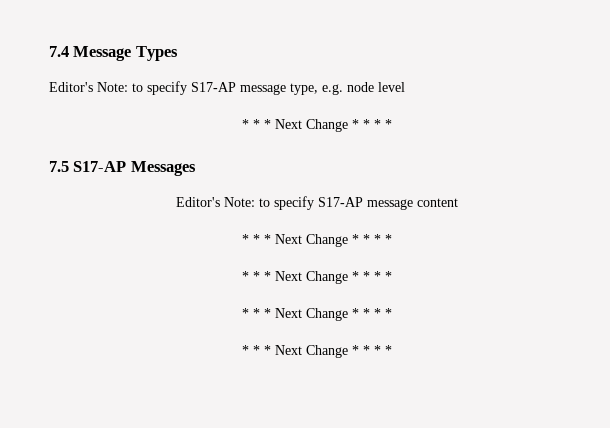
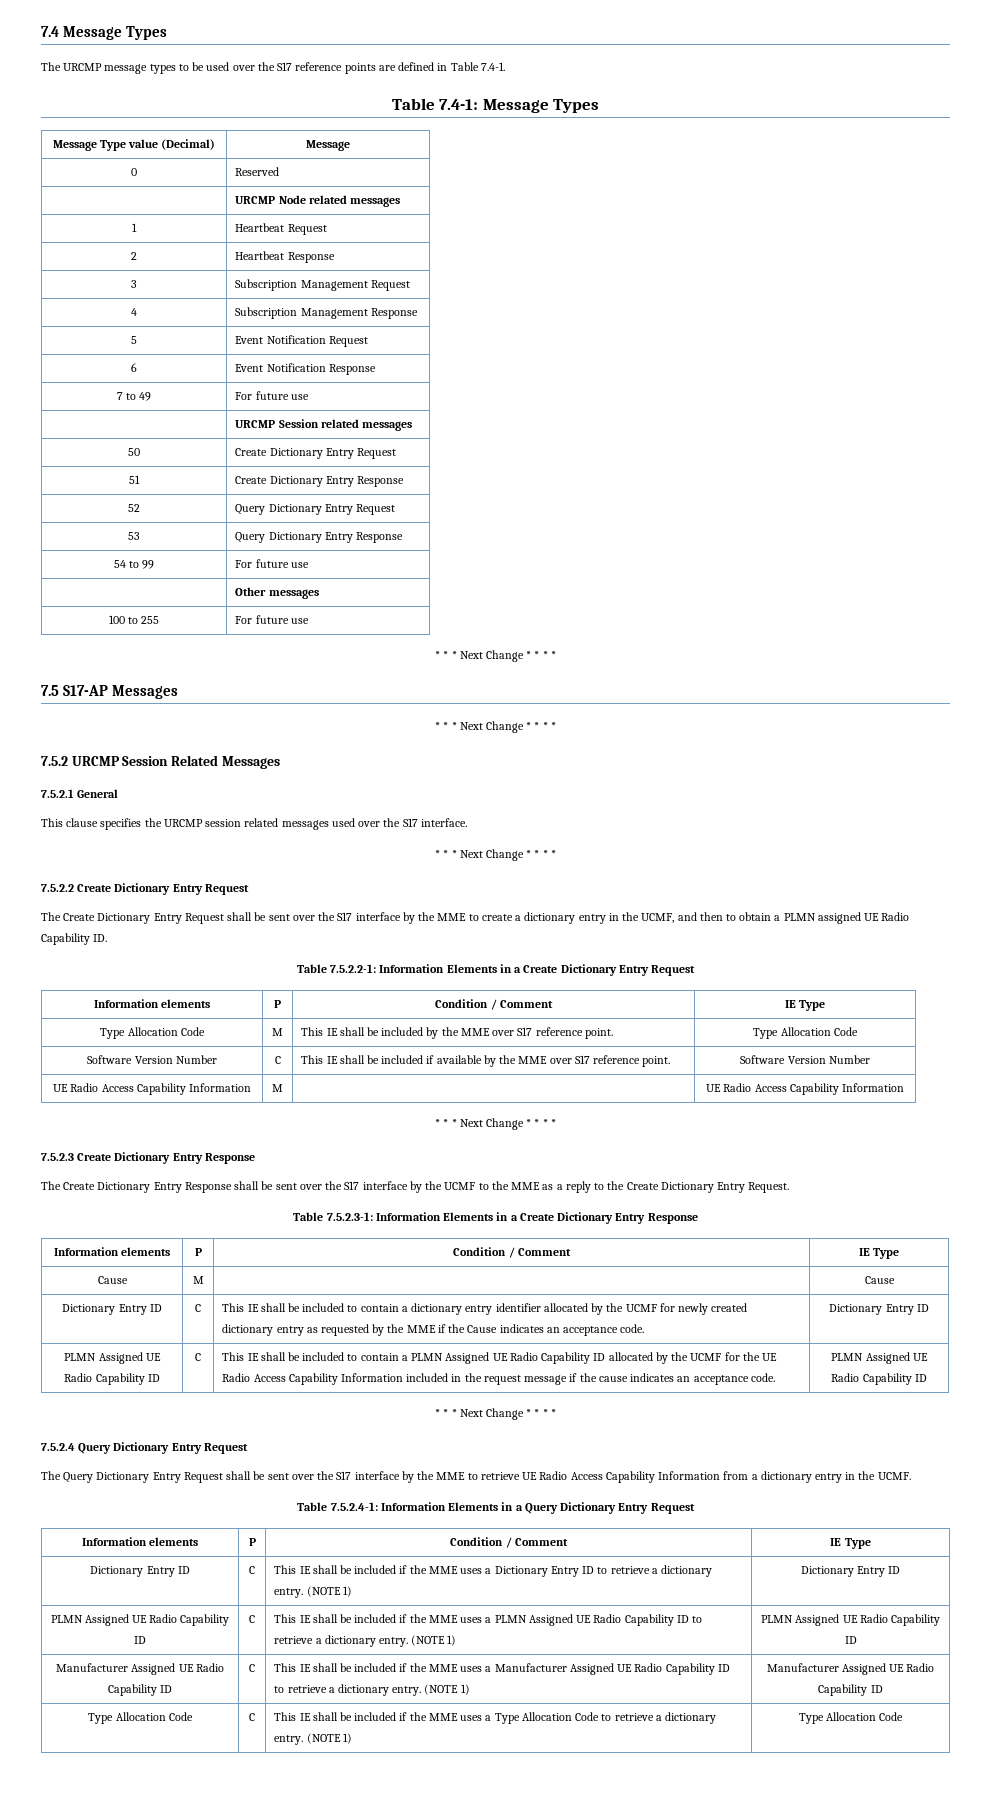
[49,81,405,95] Editor's Note: to specify S17-AP message type, e.g. node level -> [41,62,505,74] [391,98,600,113] [52,139,216,151] [306,140,350,151] [131,168,137,176] [235,167,280,176] [235,195,401,207] [132,223,137,232] [235,223,327,235] [131,252,137,260] [235,251,335,263] [131,280,137,288] [235,279,410,291] [131,308,137,316] [235,307,418,319] [131,336,137,344] [235,335,368,347] [131,363,137,372] [235,363,376,375] [116,392,152,401] [235,391,309,400] [235,419,413,431] [128,448,140,456] [235,448,397,459] [129,475,140,484] [235,476,405,487] [128,504,140,512] [235,504,396,515] [128,532,140,540] [235,532,404,543] [113,560,155,569] [235,559,309,568] [235,587,319,599] [108,615,160,624] [235,615,309,624] The URCMP message types to be used over the S17 reference points are defined in Table 7.4-1. // Table 7.4-1: Message Types // Message Type value (Decimal) | Message // 0 | Reserved // | URCMP Node related messages // 1 | Heartbeat Request // 2 | Heartbeat Response // 3 | Subscription Management Request // 4 | Subscription Management Response // 5 | Event Notification Request // 6 | Event Notification Response // 7 to 49 | For future use // | URCMP Session related messages // 50 | Create Dictionary Entry Request // 51 | Create Dictionary Entry Response // 52 | Query Dictionary Entry Request // 53 | Query Dictionary Entry Response // 54 to 99 | For future use // | Other messages // 100 to 255 | For future use
[175,196,458,210] [241,234,392,247] [241,271,392,284] [241,308,392,321] [241,345,392,358] Editor's Note: to specify S17-AP message content // * * * Next Change * * * * // * * * Next Change * * * * // * * * Next Change * * * * // * * * Next Change * * * * -> [435,721,556,733] [41,755,280,769] [41,789,119,798] [41,818,467,830] [435,849,556,861] [41,883,249,895] [41,912,910,924] [41,933,108,945] [296,964,696,976] [93,999,211,1008] [274,1000,281,1008] [435,999,553,1010] [784,1000,826,1011] [100,1027,205,1039] [272,1028,283,1036] [301,1027,613,1039] [753,1027,858,1039] [87,1055,217,1064] [274,1056,281,1064] [301,1055,671,1067] [740,1055,870,1064] [53,1083,251,1095] [272,1084,283,1092] [706,1083,904,1095] [435,1118,556,1130] [41,1152,255,1164] [41,1181,790,1193] [293,1212,698,1224] [53,1247,171,1256] [194,1248,202,1256] [453,1247,571,1258] [858,1248,900,1259] [97,1276,128,1284] [192,1276,204,1284] [864,1276,895,1284] [62,1304,162,1315] [195,1304,201,1312] [222,1303,748,1315] [222,1324,645,1336] [829,1304,929,1315] [64,1352,161,1364] [64,1373,160,1385] [195,1353,201,1361] [222,1352,778,1364] [222,1373,775,1385] [831,1352,928,1364] [831,1373,927,1385] [435,1408,556,1420] [41,1442,248,1454] [41,1471,911,1483] [297,1502,695,1514] [81,1537,199,1546] [248,1538,256,1546] [450,1537,568,1548] [830,1538,871,1549] [90,1566,190,1577] [249,1566,255,1574] [274,1565,713,1577] [274,1586,352,1598] [800,1566,901,1577] [50,1614,230,1626] [134,1636,146,1644] [249,1615,255,1623] [274,1614,703,1626] [274,1635,457,1647] [761,1614,940,1626] [844,1636,857,1644] [56,1663,224,1675] [107,1684,173,1696] [249,1664,255,1672] [274,1663,730,1675] [274,1684,470,1696] [766,1663,935,1675] [818,1684,883,1696] [88,1712,193,1724] [249,1713,255,1721] [274,1712,717,1724] [274,1733,352,1745] [798,1712,904,1724] * * * Next Change * * * * // 7.5.2 URCMP Session Related Messages // 7.5.2.1 General // This clause specifies the URCMP session related messages used over the S17 interface. // * * * Next Change * * * * // 7.5.2.2 Create Dictionary Entry Request // The Create Dictionary Entry Request shall be sent over the S17 interface by the MME to create a dictionary entry in the UCMF, and then to obtain a PLMN assigned UE Radio Capability ID. // Table 7.5.2.2-1: Information Elements in a Create Dictionary Entry Request // Information elements | P | Condition / Comment | IE Type // Type Allocation Code | M | This IE shall be included by the MME over S17 reference point. | Type Allocation Code // Software Version Number | C | This IE shall be included if available by the MME over S17 reference point. | Software Version Number // UE Radio Access Capability Information | M | | UE Radio Access Capability Information // * * * Next Change * * * * // 7.5.2.3 Create Dictionary Entry Response // The Create Dictionary Entry Response shall be sent over the S17 interface by the UCMF to the MME as a reply to the Create Dictionary Entry Request. // Table 7.5.2.3-1: Information Elements in a Create Dictionary Entry Response // Information elements | P | Condition / Comment | IE Type // Cause | M | | Cause // Dictionary Entry ID | C | This IE shall be included to contain a dictionary entry identifier allocated by the UCMF for newly created dictionary entry as requested by the MME if the Cause indicates an acceptance code. | Dictionary Entry ID // PLMN Assigned UE Radio Capability ID | C | This IE shall be included to contain a PLMN Assigned UE Radio Capability ID allocated by the UCMF for the UE Radio Access Capability Information included in the request message if the cause indicates an acceptance code. | PLMN Assigned UE Radio Capability ID // * * * Next Change * * * * // 7.5.2.4 Query Dictionary Entry Request // The Query Dictionary Entry Request shall be sent over the S17 interface by the MME to retrieve UE Radio Access Capability Information from a dictionary entry in the UCMF. // Table 7.5.2.4-1: Information Elements in a Query Dictionary Entry Request // Information elements | P | Condition / Comment | IE Type // Dictionary Entry ID | C | This IE shall be included if the MME uses a Dictionary Entry ID to retrieve a dictionary entry. (NOTE 1) | Dictionary Entry ID // PLMN Assigned UE Radio Capability ID | C | This IE shall be included if the MME uses a PLMN Assigned UE Radio Capability ID to retrieve a dictionary entry. (NOTE 1) | PLMN Assigned UE Radio Capability ID // Manufacturer Assigned UE Radio Capability ID | C | This IE shall be included if the MME uses a Manufacturer Assigned UE Radio Capability ID to retrieve a dictionary entry. (NOTE 1) | Manufacturer Assigned UE Radio Capability ID // Type Allocation Code | C | This IE shall be included if the MME uses a Type Allocation Code to retrieve a dictionary entry. (NOTE 1) | Type Allocation Code

